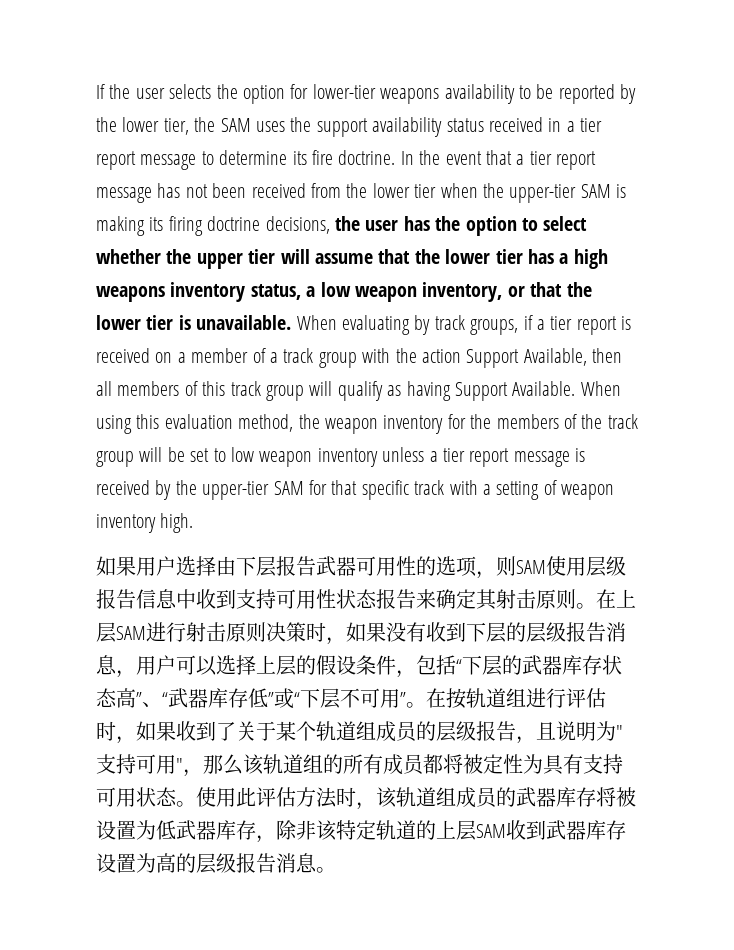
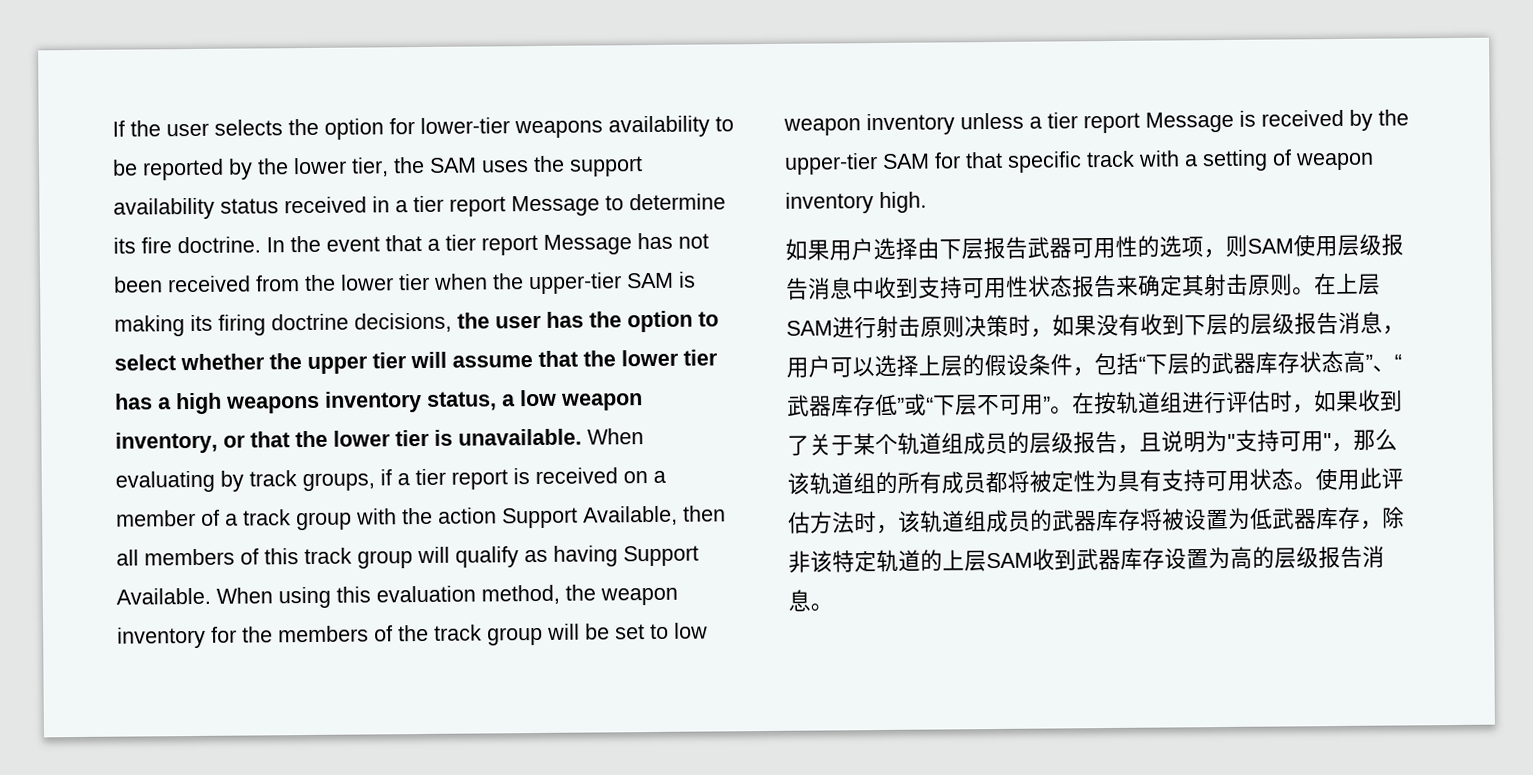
[140,154,197,170] message -> [511,195,600,217] Message
[96,187,152,203] message -> [543,234,632,255] Message
[513,451,570,467] message -> [1145,111,1234,133] Message
[136,589,156,609] 信 -> [808,277,831,300] 消

